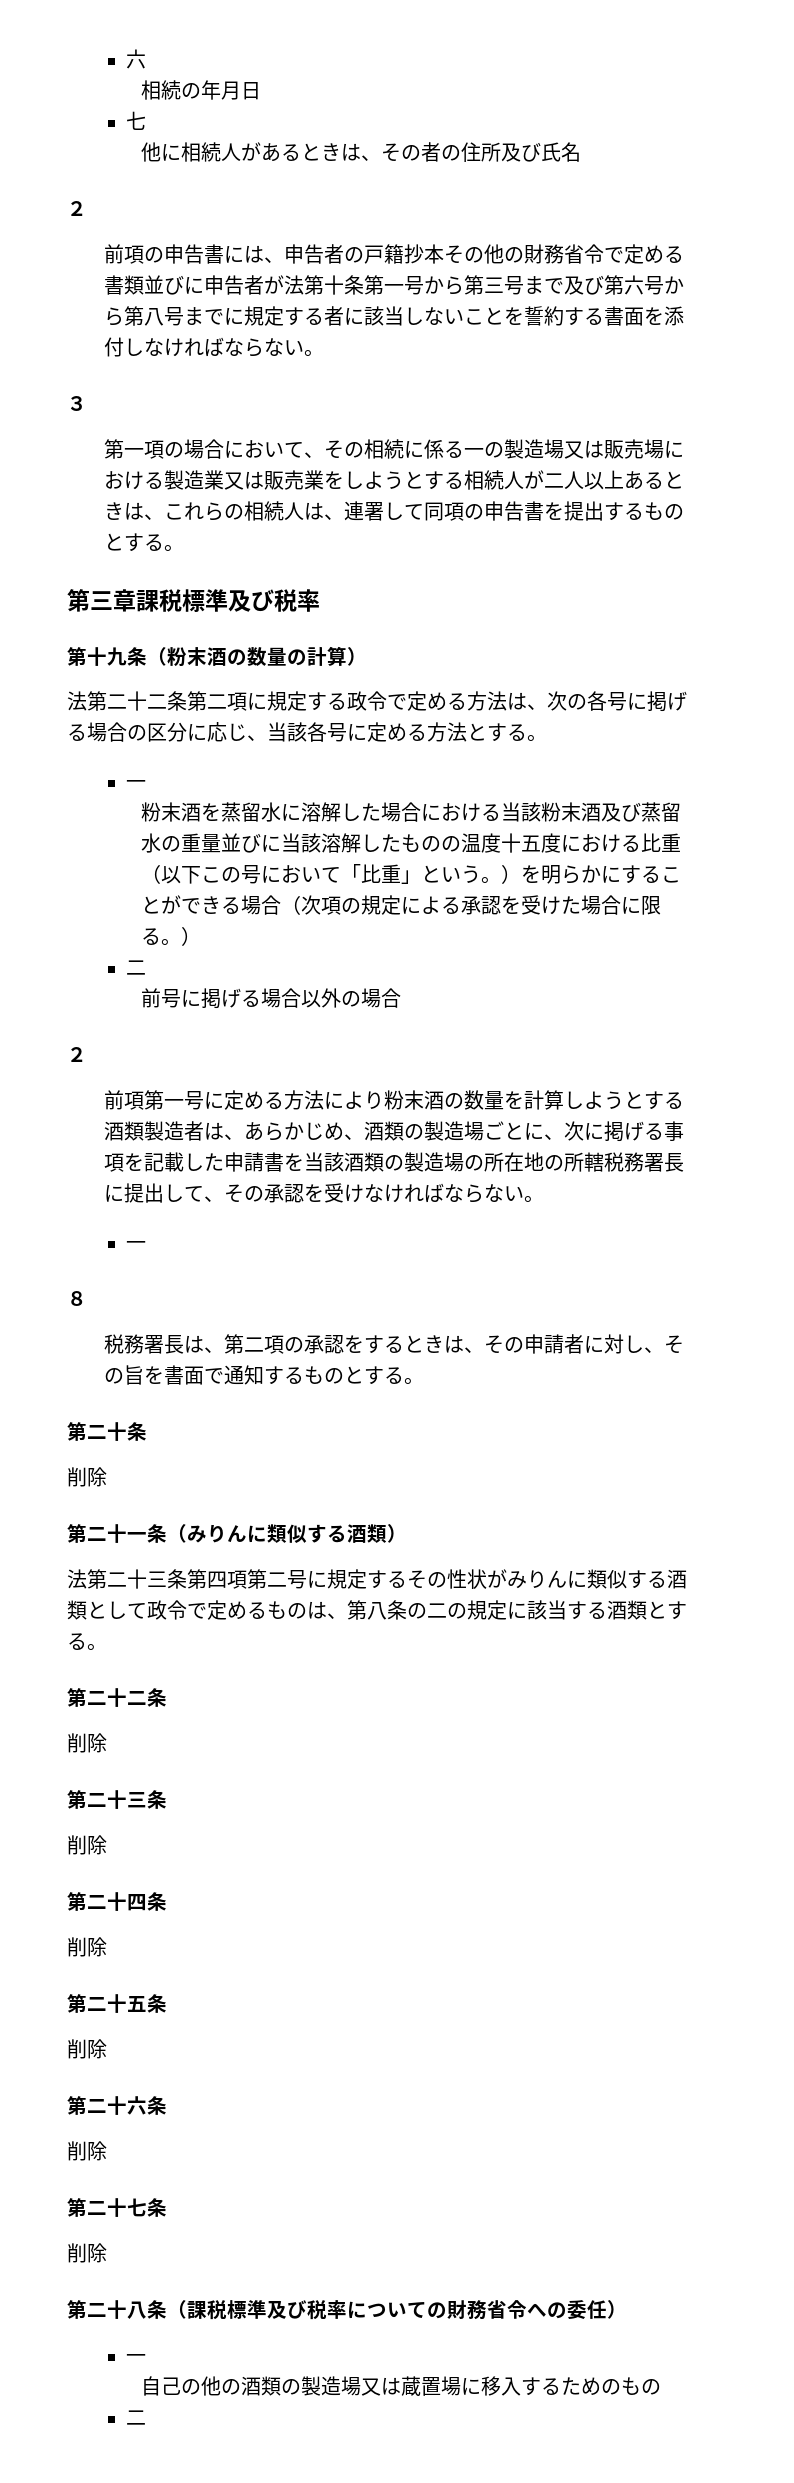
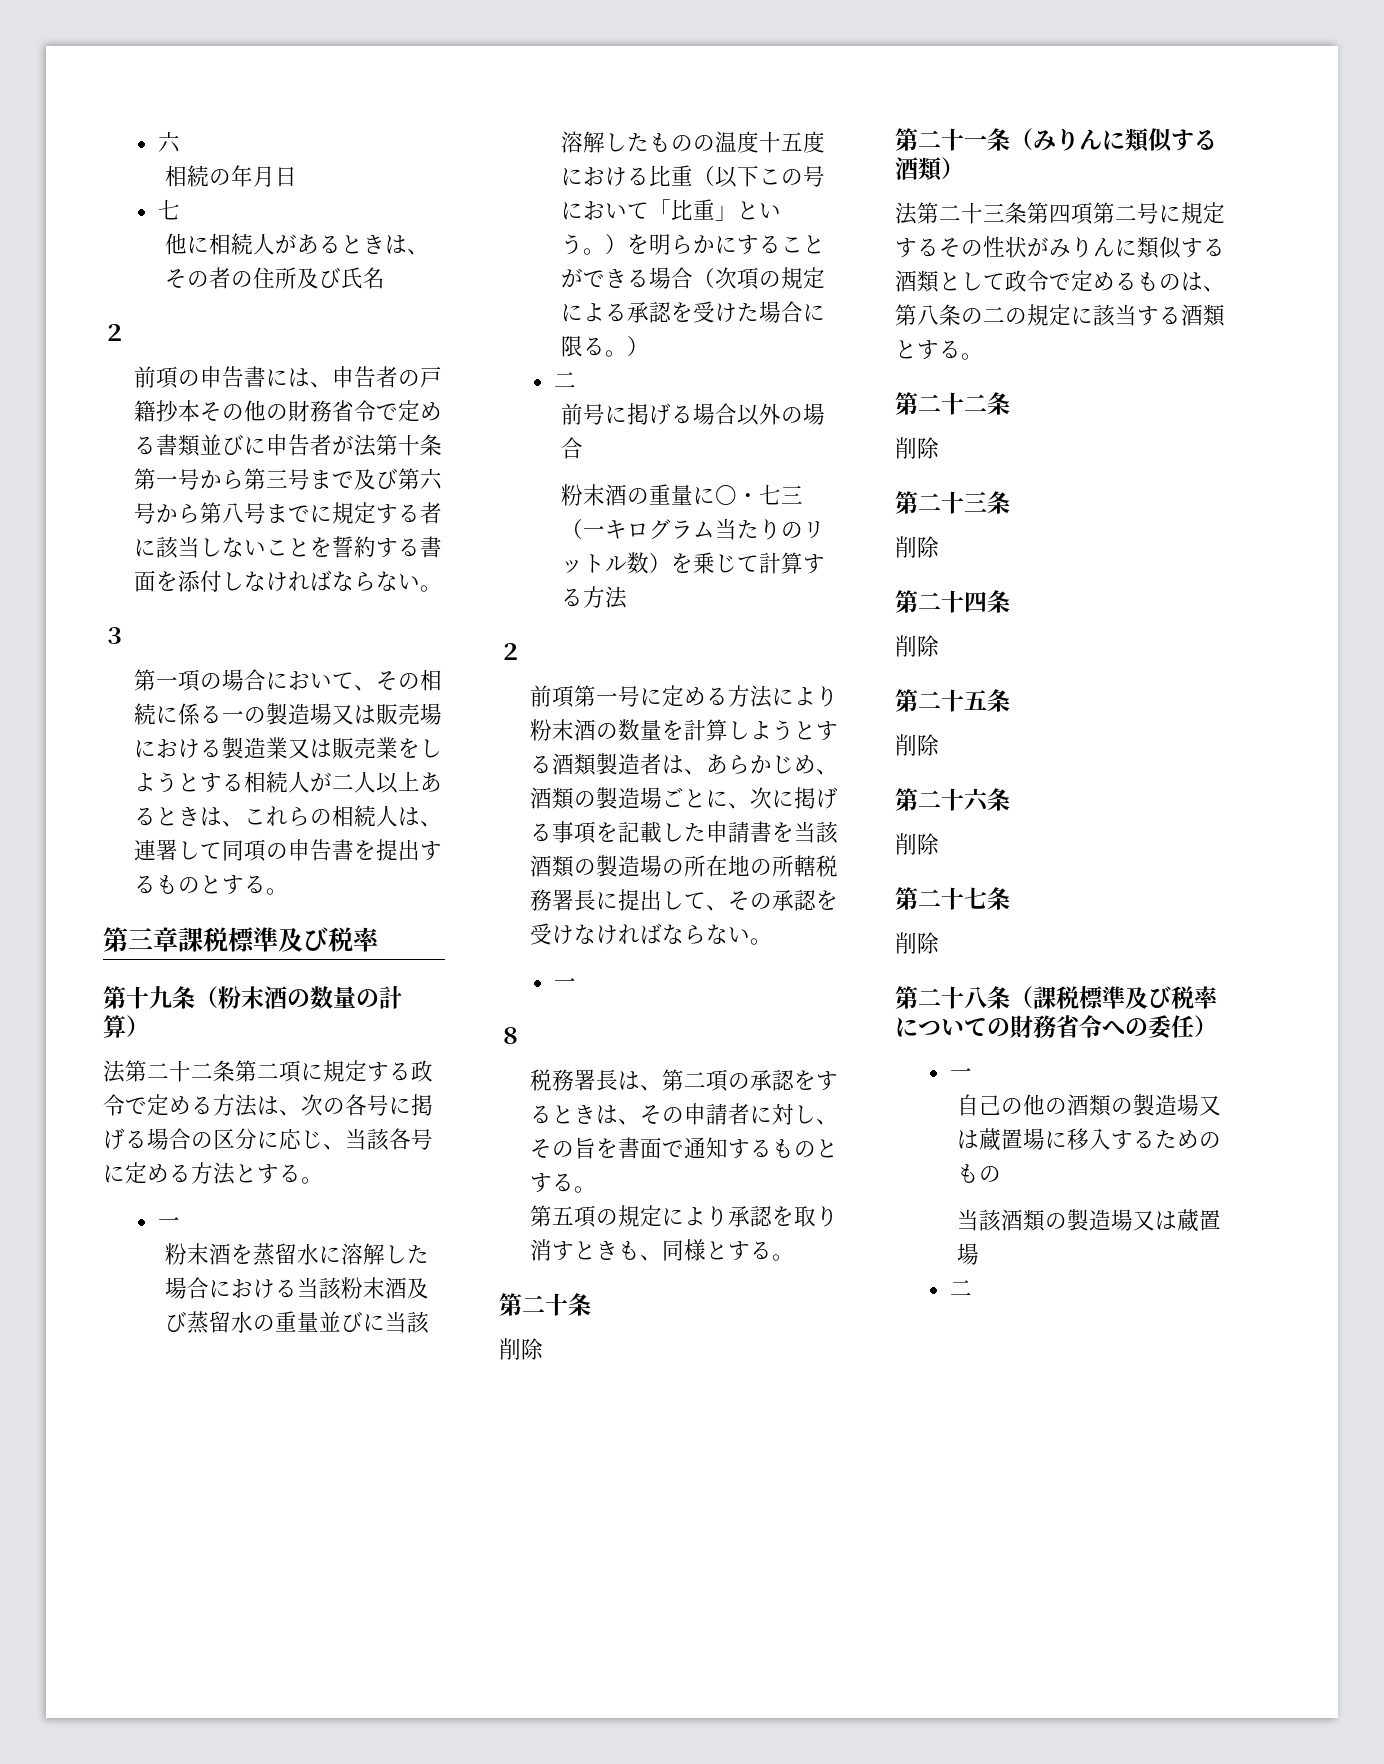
(402, 998) none -> [561,484,804,506] [561,518,826,540] [561,552,826,574] [561,586,628,609] // 粉末酒の重量に〇・七三（一キログラム当たりのリットル数）を乗じて計算する方法
(425, 1381) none -> [530,1205,839,1228] [530,1239,795,1261] // 第五項の規定により承認を取り消すときも、同様とする。
(662, 2387) none -> [957,1209,1222,1232] [957,1243,980,1265] // 当該酒類の製造場又は蔵置場

